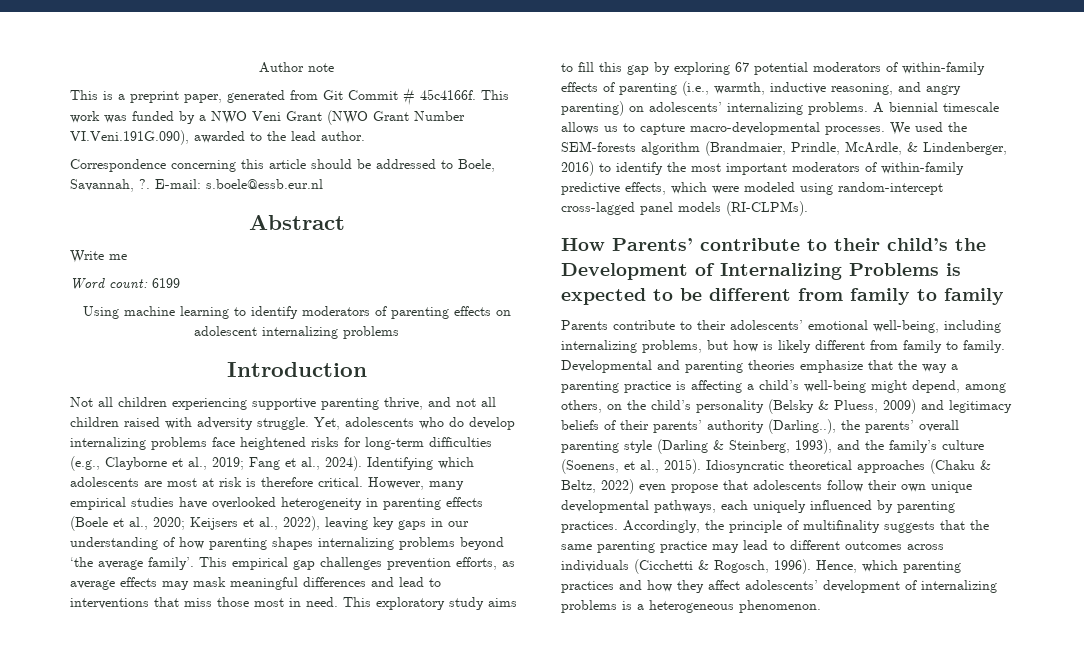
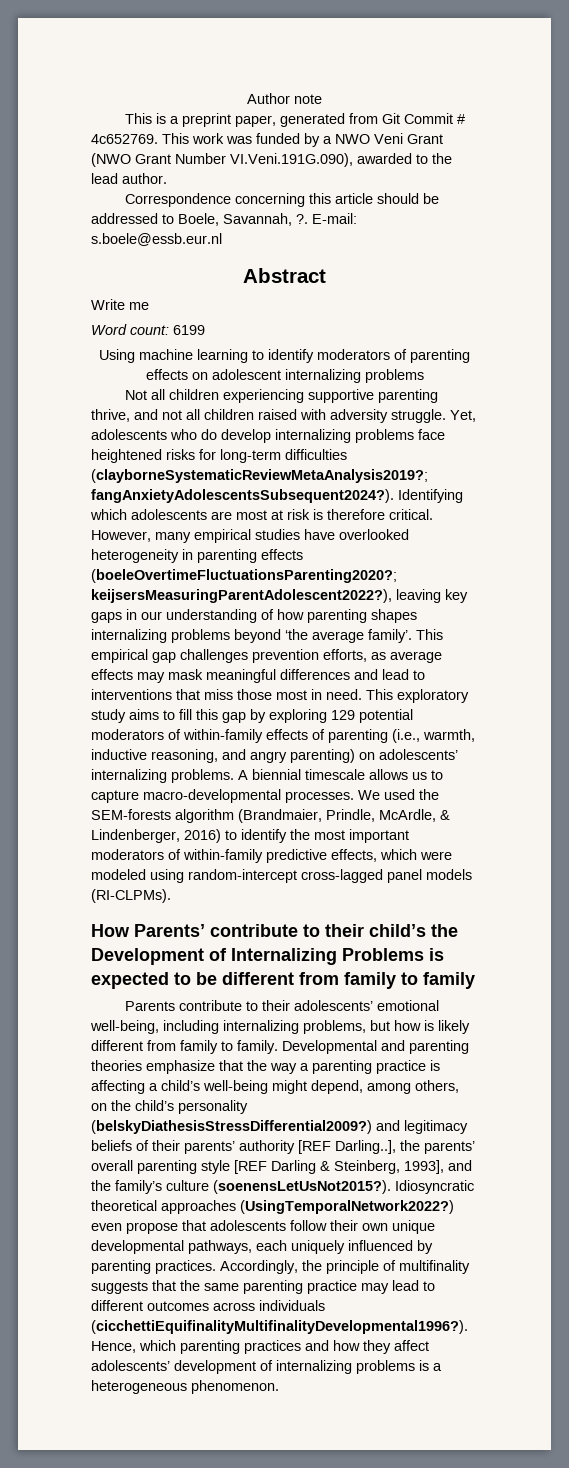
[420,89,476,100] 45c4166f. -> [91,134,158,144] 4c652769.
[226,362,367,377] // Introduction -> (424, 376) none
[70,456,362,471] (e.g., Clayborne et al., 2019; Fang et al., 2024). -> [91,469,428,483] [91,489,394,503] (clayborneSystematicReviewMetaAnalysis2019?; fangAnxietyAdolescentsSubsequent2024?).
[70,516,320,531] (Boele et al., 2020; Keijsers et al., 2022), -> [91,569,397,583] [91,589,392,603] (boeleOvertimeFluctuationsParenting2020?; keijsersMeasuringParentAdolescent2022?),
[735,62,749,72] 67 -> [331,710,355,720] 129
[768,399,916,414] (Belsky & Pluess, 2009) -> [91,1120,372,1134] (belskyDiathesisStressDifferential2009?)
[768,419,836,434] (Darling..), -> [298,1140,396,1154] [REF Darling..],
[657,439,708,454] (Darling -> [234,1160,316,1174] [REF Darling
[795,439,832,454] 1993), -> [404,1160,444,1174] 1993],
[561,459,991,474] [561,479,634,494] (Soenens, et al., 2015). Idiosyncratic theoretical approaches (Chaku & Beltz, 2022) -> [213,1180,474,1194] [91,1200,454,1214] (soenensLetUsNot2015?). Idiosyncratic theoretical approaches (UsingTemporalNetwork2022?)
[634,559,811,574] (Cicchetti & Rogosch, 1996). -> [91,1320,468,1334] (cicchettiEquifinalityMultifinalityDevelopmental1996?).

